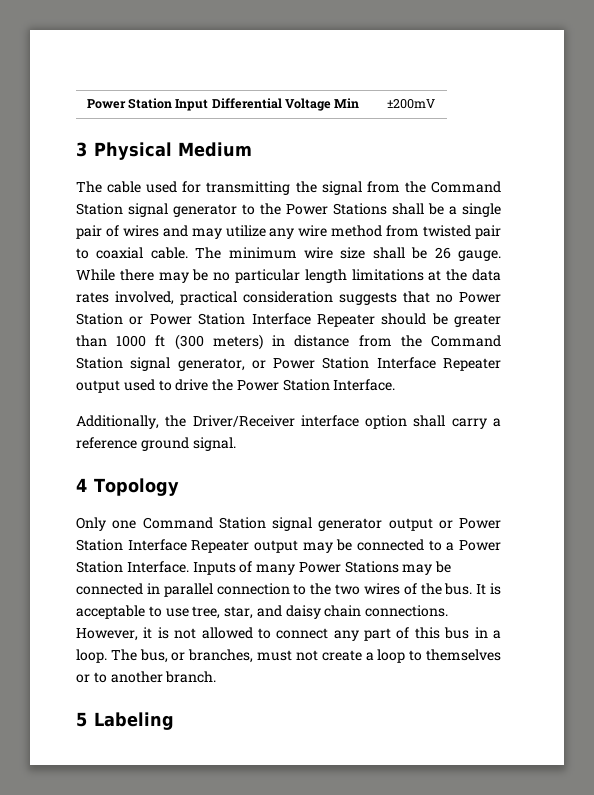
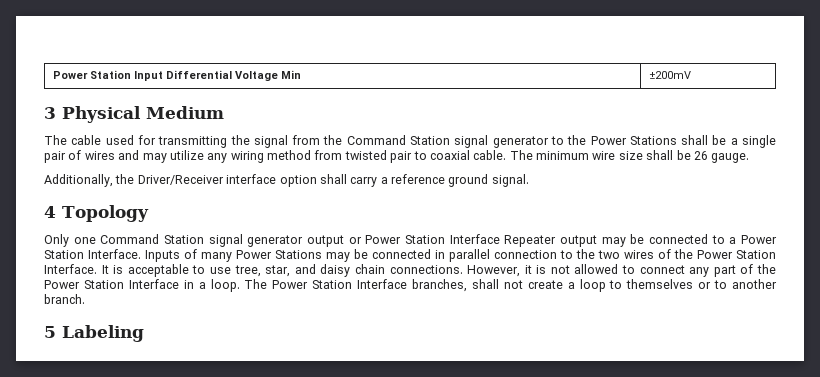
[298,225,328,237] wire -> [230,151,264,163] wiring
[76,269,502,283] [76,291,501,305] [76,313,501,327] [76,334,502,350] [76,357,501,371] [76,379,396,393] While there may be no particular length limitations at the data rates involved, practical consideration suggests that no Power Station or Power Station Interface Repeater should be greater than 1000 ft (300 meters) in distance from the Command Station signal generator, or Power Station Interface Repeater output used to drive the Power Station Interface. -> (750, 158) none
[444,583,473,595] bus. -> [697,250,776,259] [44,264,97,274] Power Station Interface.
[414,627,501,639] [76,649,293,663] this bus in a loop. The bus, or branches, must -> [757,264,777,274] [44,279,499,292] the Power Station Interface in a loop. The Power Station Interface branches, shall

